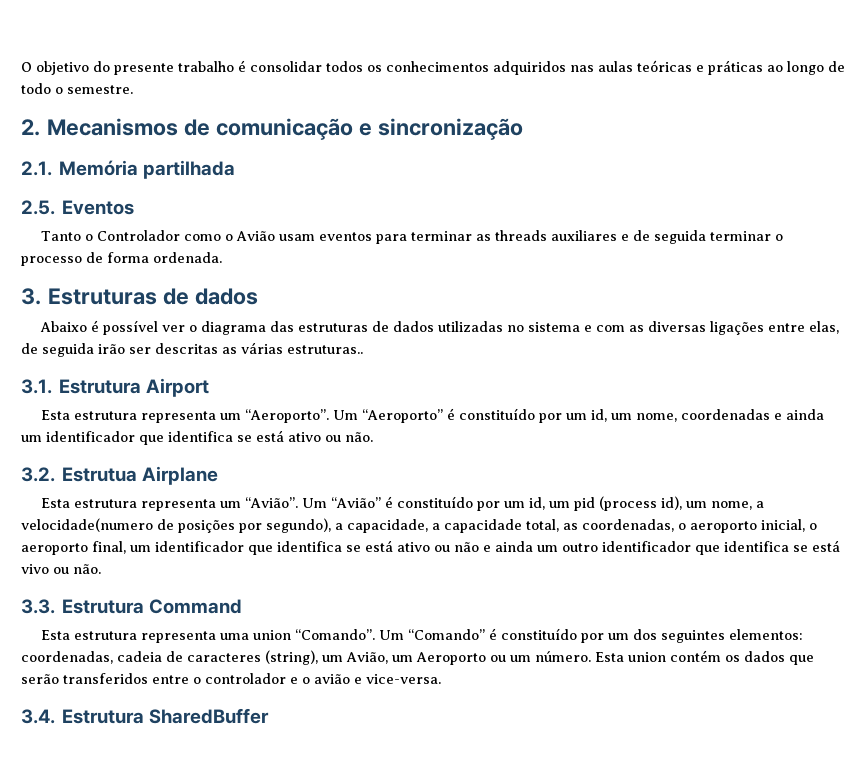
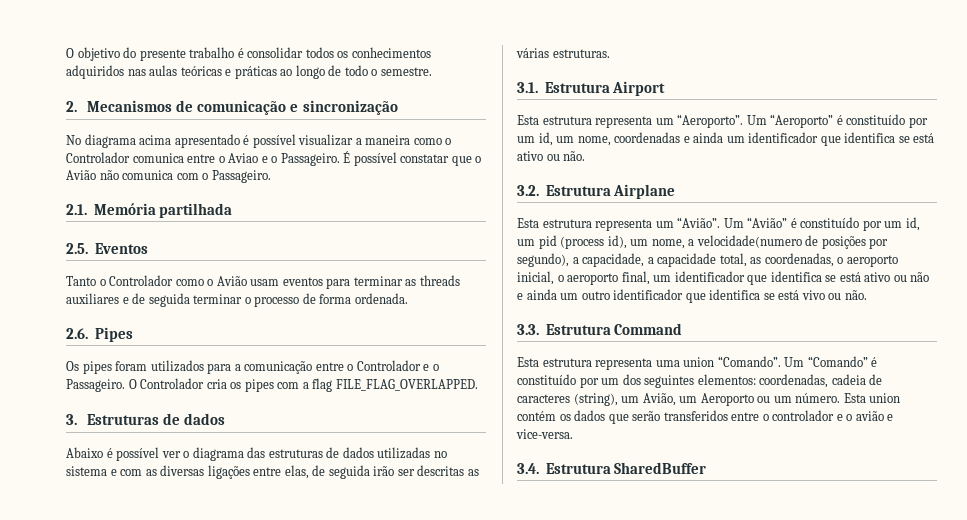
(524, 129) none -> [66,134,452,148] [66,151,482,166] [66,170,271,183] // No diagrama acima apresentado é possível visualizar a maneira como o Controlador comunica entre o Aviao e o Passageiro. É possível constatar que o Avião não comunica com o Passageiro.
(222, 257) none -> [66,327,133,342] [66,360,439,374] [66,378,478,392] // 2.6. Pipes // Os pipes foram utilizados para a comunicação entre o Controlador e o Passageiro. O Controlador cria os pipes com a flag FILE_FLAG_OVERLAPPED.
[287,345,363,354] estruturas.. -> [552,49,610,58] estruturas.
[62,467,138,482] Estrutua -> [545,185,611,196] Estrutura

